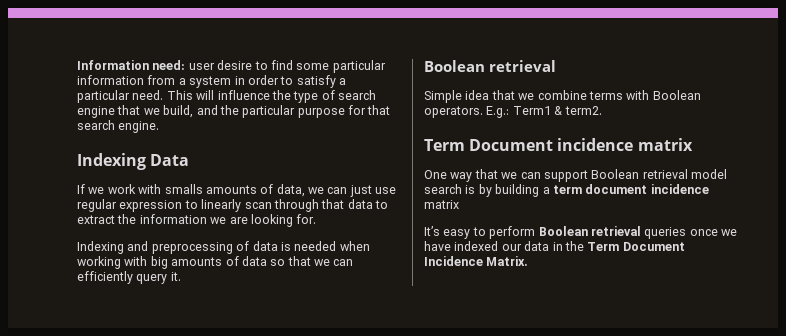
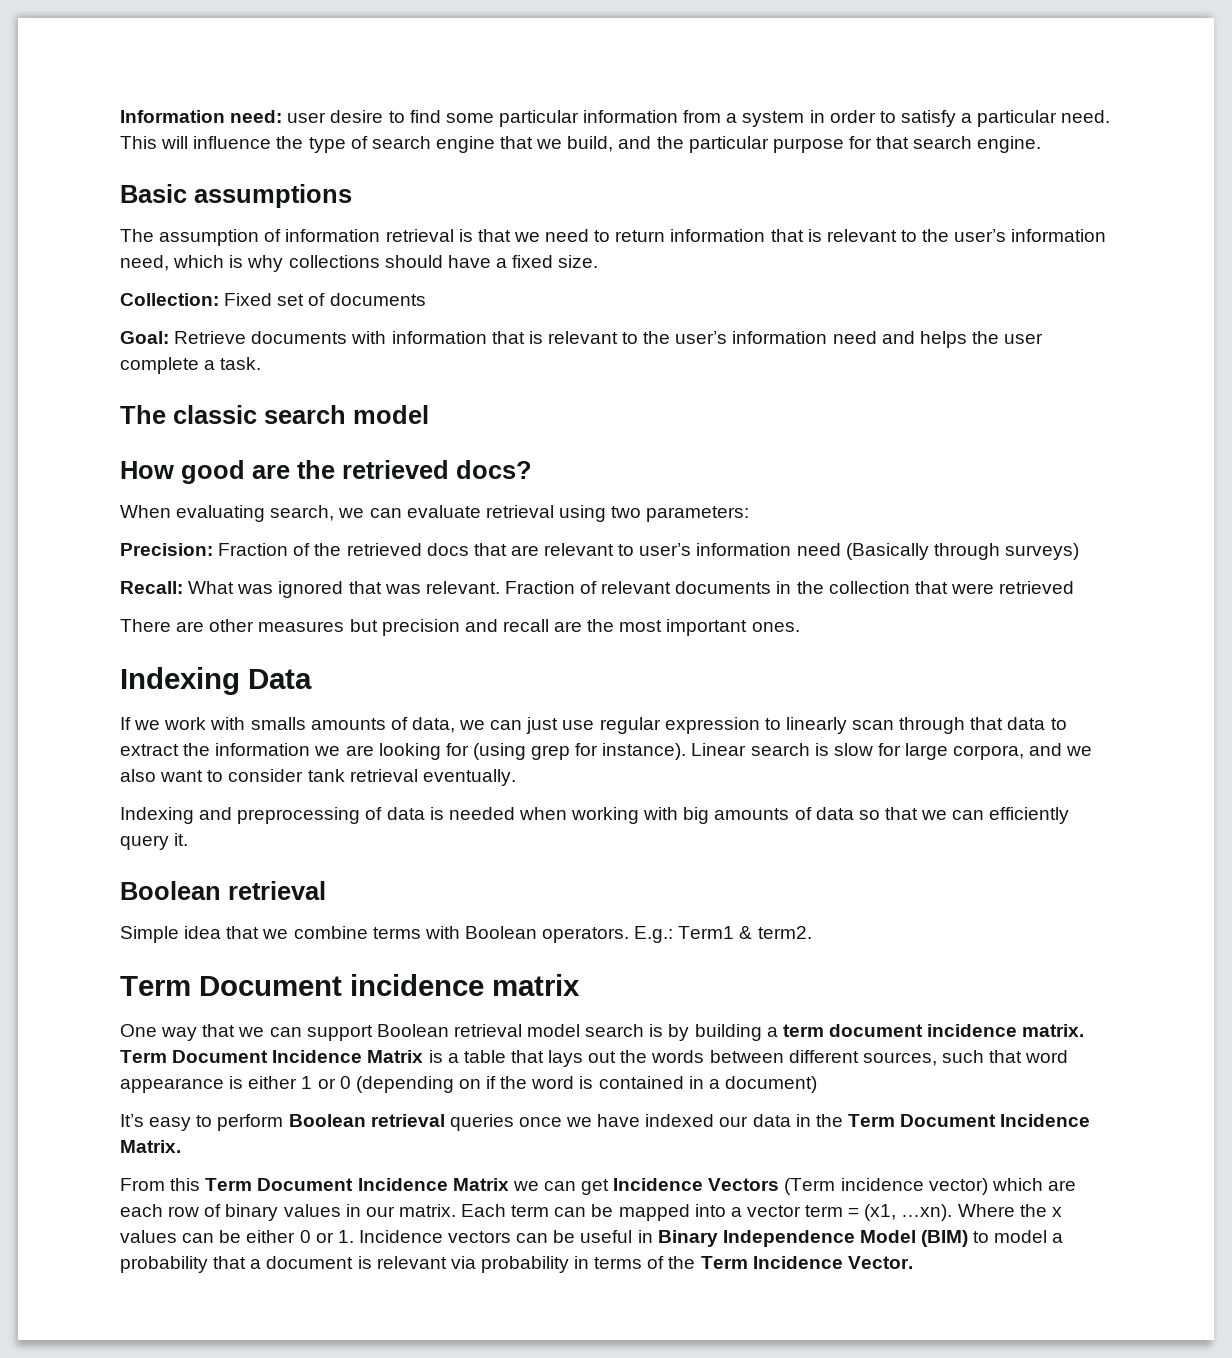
(160, 127) none -> [120,184,352,208] [120,229,1107,246] [120,255,599,272] [120,293,426,306] [120,331,1044,348] [120,357,262,374] [120,405,429,424] [120,460,532,484] [120,505,750,522] [120,543,1079,560] [120,581,1075,598] [120,619,800,636] // Basic assumptions // The assumption of information retrieval is that we need to return information that is relevant to the user’s information need, which is why collections should have a fixed size. // Collection: Fixed set of documents // Goal: Retrieve documents with information that is relevant to the user’s information need and helps the user complete a task. // The classic search model // How good are the retrieved docs? // When evaluating search, we can evaluate retrieval using two parameters: // Precision: Fraction of the retrieved docs that are relevant to user’s information need (Basically through surveys) // Recall: What was ignored that was relevant. Fraction of relevant documents in the collection that were retrieved // There are other measures but precision and recall are the most important ones.
[296,214,317,224] for. -> [445,743,1093,760] [120,769,516,786] for (using grep for instance). Linear search is slow for large corpora, and we also want to consider tank retrieval eventually.
[424,200,459,209] matrix -> [1022,1024,1085,1037] [120,1050,1069,1067] [120,1076,817,1093] matrix. Term Document Incidence Matrix is a table that lays out the words between different sources, such that word appearance is either 1 or 0 (depending on if the word is contained in a document)
(529, 261) none -> [120,1178,1076,1195] [120,1204,1062,1221] [120,1230,1064,1247] [120,1256,913,1273] // From this Term Document Incidence Matrix we can get Incidence Vectors (Term incidence vector) which are each row of binary values in our matrix. Each term can be mapped into a vector term = (x1, …xn). Where the x values can be either 0 or 1. Incidence vectors can be useful in Binary Independence Model (BIM) to model a probability that a document is relevant via probability in terms of the Term Incidence Vector.

